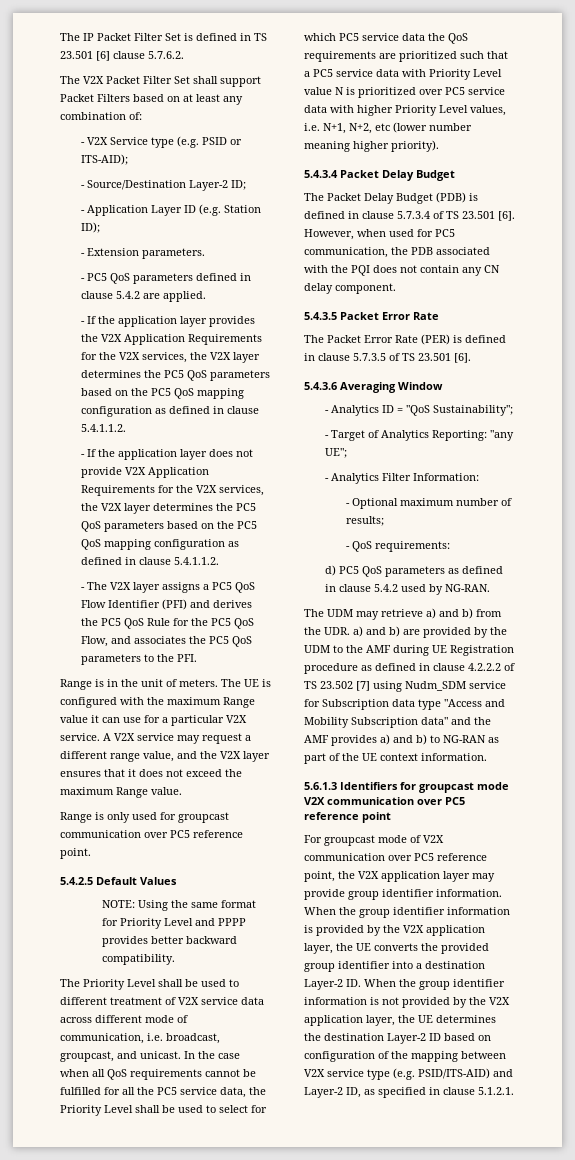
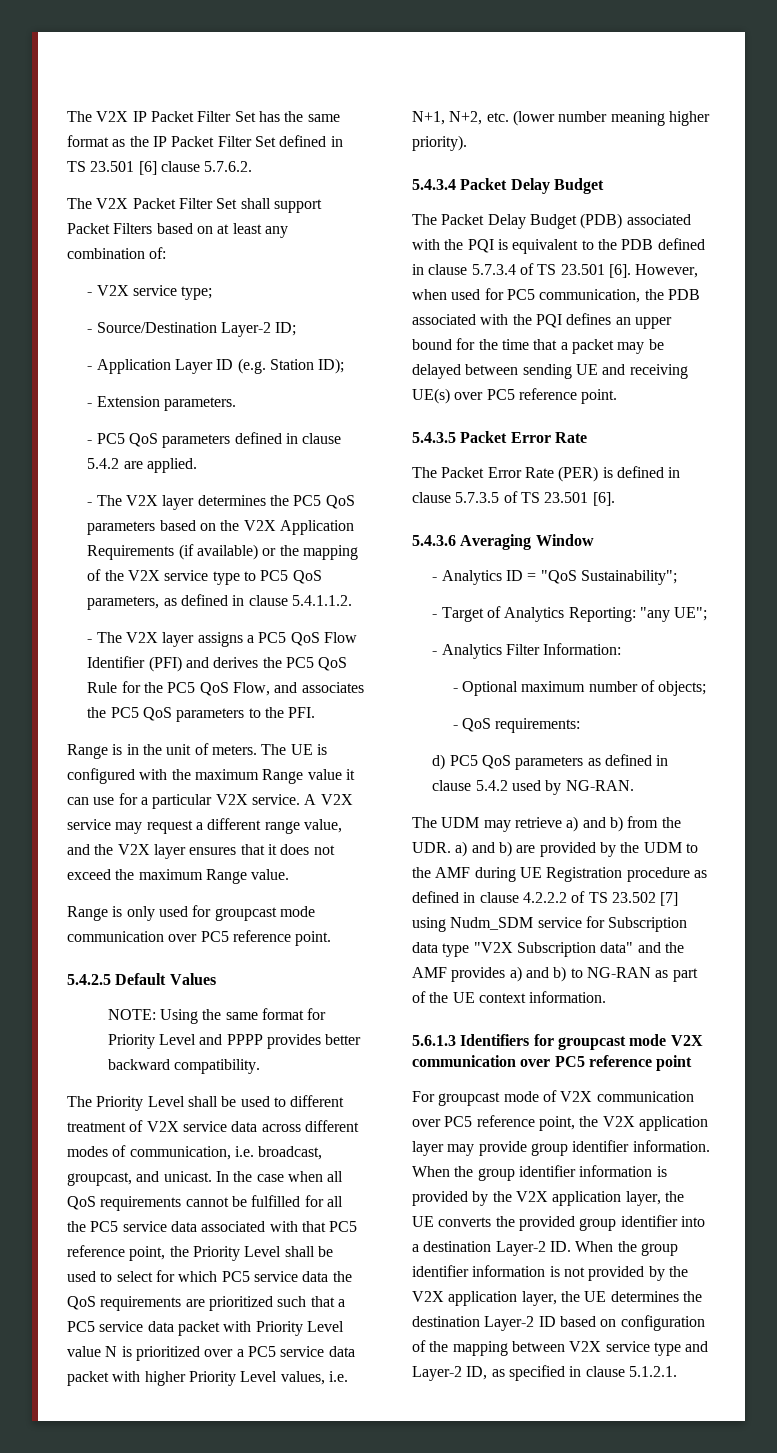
[60,33,193,41] The IP Packet Filter Set is -> [67,111,340,122] [67,135,276,147] The V2X IP Packet Filter Set has the same format as the IP Packet Filter Set
[109,136,242,148] [80,154,128,165] Service type (e.g. PSID or ITS-AID); -> [132,285,213,300] service type;
[86,316,255,327] [80,334,262,345] [80,352,207,363] If the application layer provides the V2X Application Requirements for the V2X services, the -> [96,495,122,506] The
[150,388,244,399] [80,406,259,417] [80,424,126,432] [80,449,253,460] [80,467,209,478] [80,485,264,496] [80,503,256,514] [80,521,257,532] [80,539,225,550] PC5 QoS mapping configuration as defined in clause 5.4.1.1.2. // - If the application layer does not provide V2X Application Requirements for the V2X services, the V2X layer determines the PC5 QoS parameters based on the PC5 QoS mapping configuration -> [243,520,354,535] [87,544,358,560] [87,569,322,585] [87,596,160,610] V2X Application Requirements (if available) or the mapping of the V2X service type to PC5 QoS parameters,
(229, 817) none -> [279,906,315,917] mode
[145,1015,174,1023] mode -> [67,1146,108,1157] modes
[220,1087,246,1098] data, -> [170,1221,358,1232] [67,1245,166,1261] data associated with that PC5 reference point,
(399, 73) none -> [177,1321,220,1336] packet
[445,87,505,95] [304,105,327,113] PC5 service data -> [236,1346,355,1357] [67,1371,109,1386] a PC5 service data packet
[375,123,390,131] etc -> [486,112,509,122] etc.
[469,193,478,201] is -> [626,214,691,225] [412,239,654,254] associated with the PQI is equivalent to the PDB
[373,265,500,276] [304,283,396,294] does not contain any CN delay component. -> [566,313,672,329] [412,338,664,354] [412,364,688,379] [412,388,618,404] defines an upper bound for the time that a packet may be delayed between sending UE and receiving UE(s) over PC5 reference point.
[345,516,384,526] results; -> [658,681,707,696] objects;
[444,699,505,707] [304,717,349,728] "Access and Mobility -> [473,942,513,953] "V2X
[393,1068,490,1080] (e.g. PSID/ITS-AID) -> (681, 1349) none

